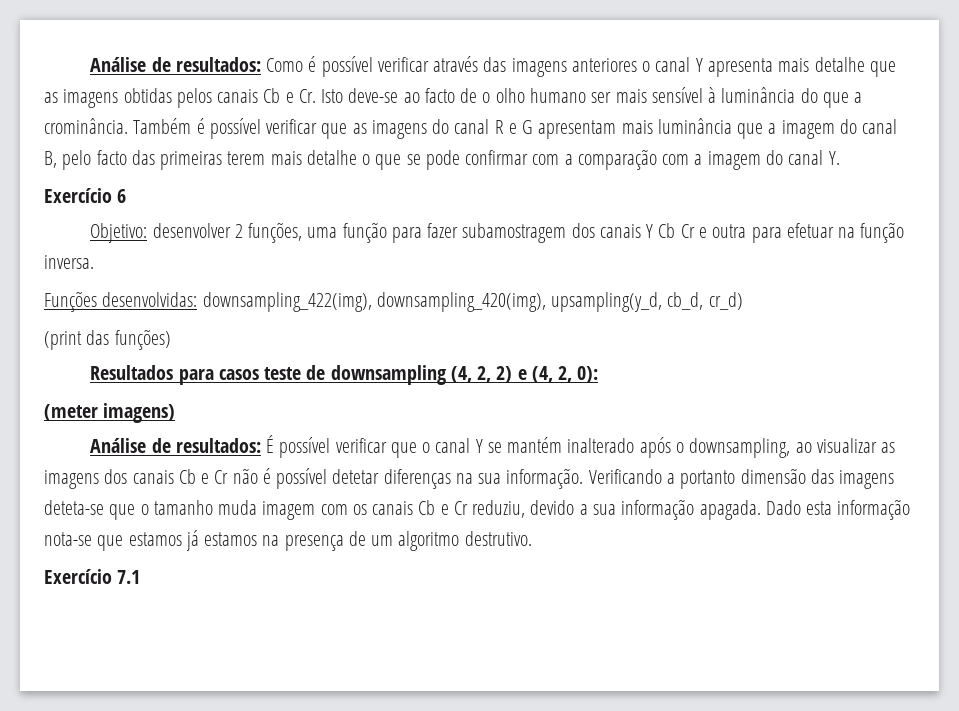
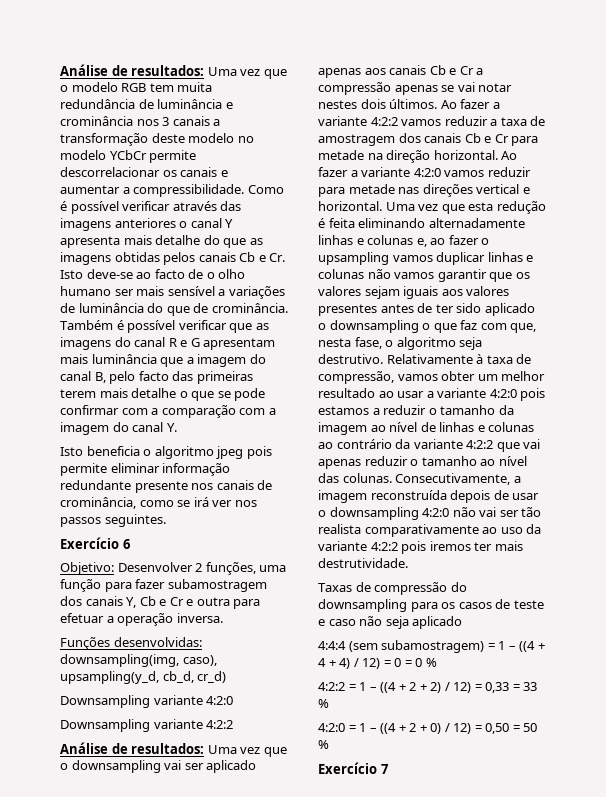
[90,57,261,72] Análise de resultados: -> [60,64,287,79] [60,82,213,92] [60,99,233,109] [60,116,221,126] [60,133,254,146] [60,150,197,163] [60,167,228,177] [60,184,245,197] Análise de resultados: Uma vez que o modelo RGB tem muita redundância de luminância e crominância nos 3 canais a transformação deste modelo no modelo YCbCr permite descorrelacionar os canais e aumentar a compressibilidade.
(865, 64) none -> [203,235,220,245] do
[708,87,717,103] à -> [218,286,285,299] [60,303,75,313] a variações de
[854,92,863,103] a -> [193,303,209,313] de
(840, 158) none -> [60,446,272,459] [60,463,231,476] [60,480,273,493] [60,497,257,509] [60,514,166,527] // Isto beneficia o algoritmo jpeg pois permite eliminar informação redundante presente nos canais de crominância, como se irá ver nos passos seguintes.
[152,223,231,238] desenvolver -> [117,562,193,572] Desenvolver
[646,223,676,238] Y Cb -> [126,596,167,608] Y, Cb e
[838,222,905,243] na função -> [106,613,174,626] a operação
[202,292,546,312] downsampling_422(img), downsampling_420(img), -> [60,654,217,667] downsampling(img, caso),
[44,329,171,350] [90,365,599,385] [44,403,176,423] [90,435,896,458] [44,470,99,489] (print das funções) // Resultados para casos teste de downsampling (4, 2, 2) e (4, 2, 0): // (meter imagens) // Análise de resultados: É possível verificar que o canal Y se mantém inalterado após o downsampling, ao visualizar as imagens -> [60,695,234,708] [60,719,234,732] [60,742,287,757] [60,760,257,773] [318,65,484,78] [318,82,513,95] [318,99,500,109] [318,116,546,126] [318,134,395,146] Downsampling variante 4:2:0 // Downsampling variante 4:2:2 // Análise de resultados: Uma vez que o downsampling vai ser aplicado apenas aos canais Cb e Cr a compressão apenas se vai notar nestes dois últimos. Ao fazer a variante 4:2:2 vamos reduzir a taxa de amostragem
[232,468,895,489] [44,499,911,520] [44,530,532,551] [44,569,141,584] não é possível detetar diferenças na sua informação. Verificando a portanto dimensão das imagens deteta-se que o tamanho muda imagem com os canais Cb e Cr reduziu, devido a sua informação apagada. Dado esta informação nota-se que estamos já estamos na presença de um algoritmo destrutivo. // Exercício 7.1 -> [511,136,539,146] [318,150,518,163] [318,167,531,177] [318,184,530,197] [318,201,546,214] [318,218,525,228] [318,235,490,247] [318,252,534,265] [318,269,530,282] [318,286,510,299] [318,303,535,316] [318,320,537,333] [318,337,483,350] [318,354,532,364] [318,371,546,384] [318,388,546,401] [318,405,514,415] [318,422,535,435] [318,439,541,452] [318,456,527,469] [318,473,521,485] [318,490,540,503] [318,507,542,520] [318,524,542,537] [318,541,523,554] [318,558,408,568] [318,582,467,595] [318,599,544,612] [318,616,463,629] [318,640,545,653] [318,658,437,669] [318,682,538,693] [318,699,329,708] [318,723,538,734] [318,740,329,749] [318,762,388,774] para metade na direção horizontal. Ao fazer a variante 4:2:0 vamos reduzir para metade nas direções vertical e horizontal. Uma vez que esta redução é feita eliminando alternadamente linhas e colunas e, ao fazer o upsampling vamos duplicar linhas e colunas não vamos garantir que os valores sejam iguais aos valores presentes antes de ter sido aplicado o downsampling o que faz com que, nesta fase, o algoritmo seja destrutivo. Relativamente à taxa de compressão, vamos obter um melhor resultado ao usar a variante 4:2:0 pois estamos a reduzir o tamanho da imagem ao nível de linhas e colunas ao contrário da variante 4:2:2 que vai apenas reduzir o tamanho ao nível das colunas. Consecutivamente, a imagem reconstruída depois de usar o downsampling 4:2:0 não vai ser tão realista comparativamente ao uso da variante 4:2:2 pois iremos ter mais destrutividade. // Taxas de compressão do downsampling para os casos de teste e caso não seja aplicado // 4:4:4 (sem subamostragem) = 1 – ((4 + 4 + 4) / 12) = 0 = 0 % // 4:2:2 = 1 – ((4 + 2 + 2) / 12) = 0,33 = 33 % // 4:2:0 = 1 – ((4 + 2 + 0) / 12) = 0,50 = 50 % // Exercício 7

